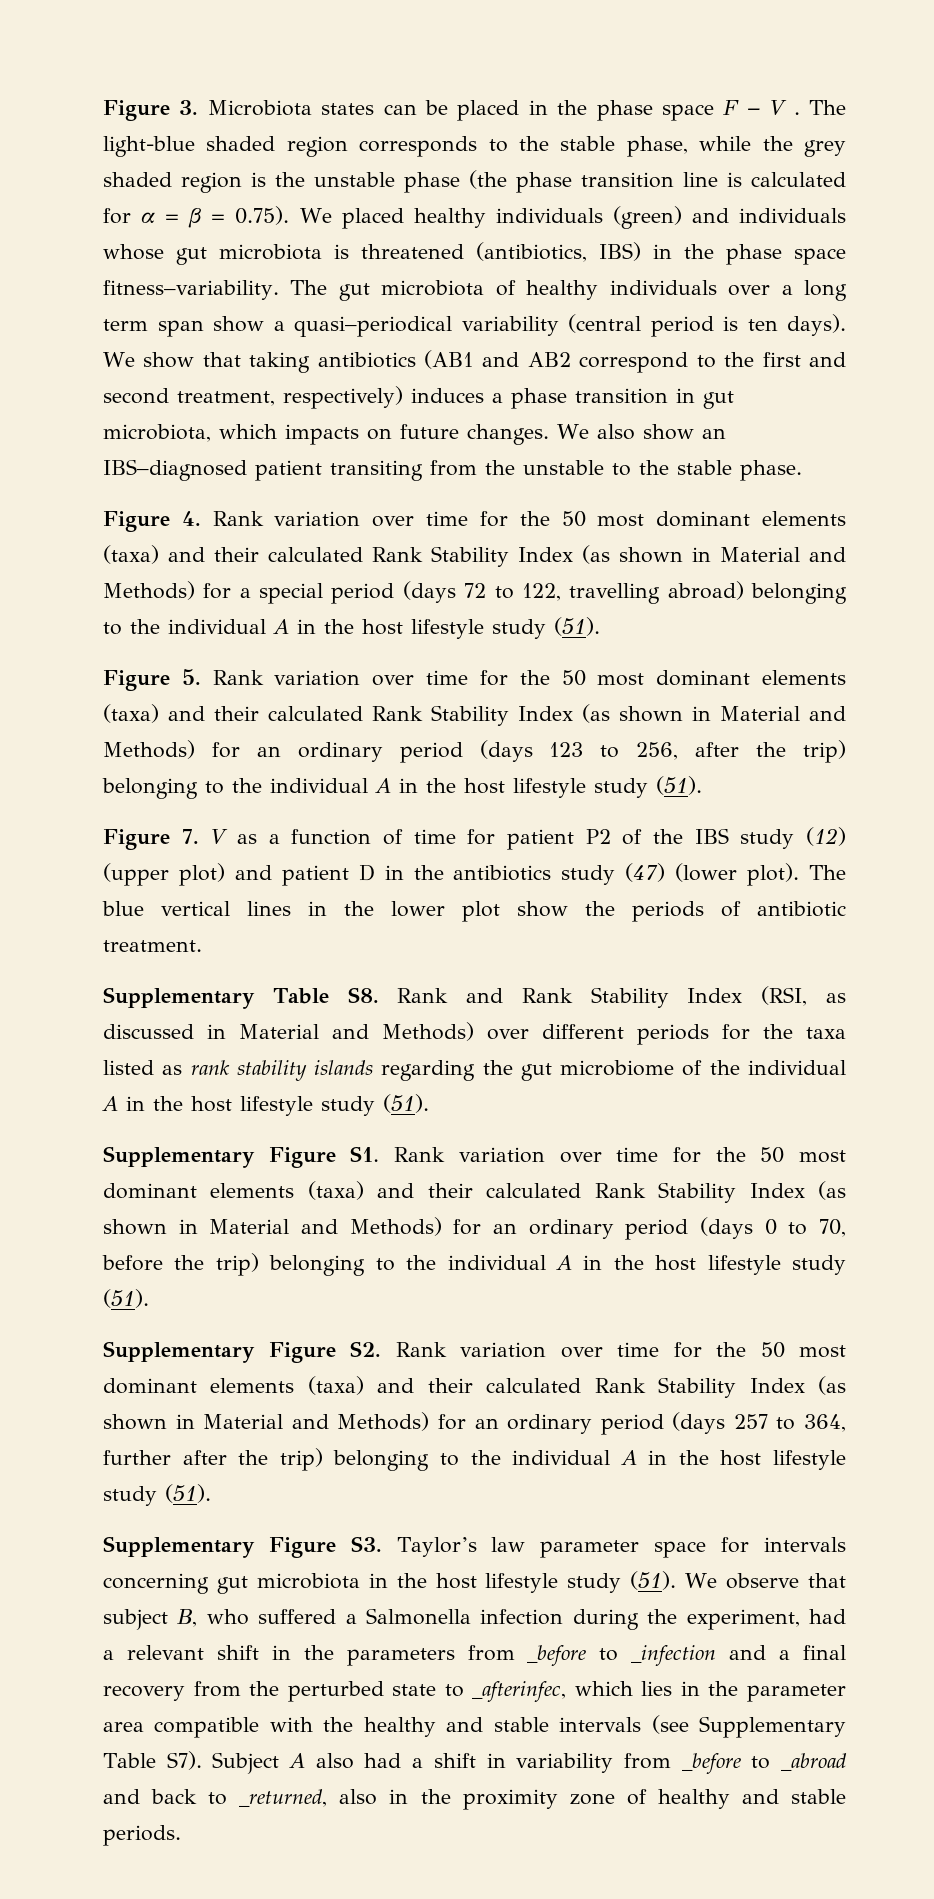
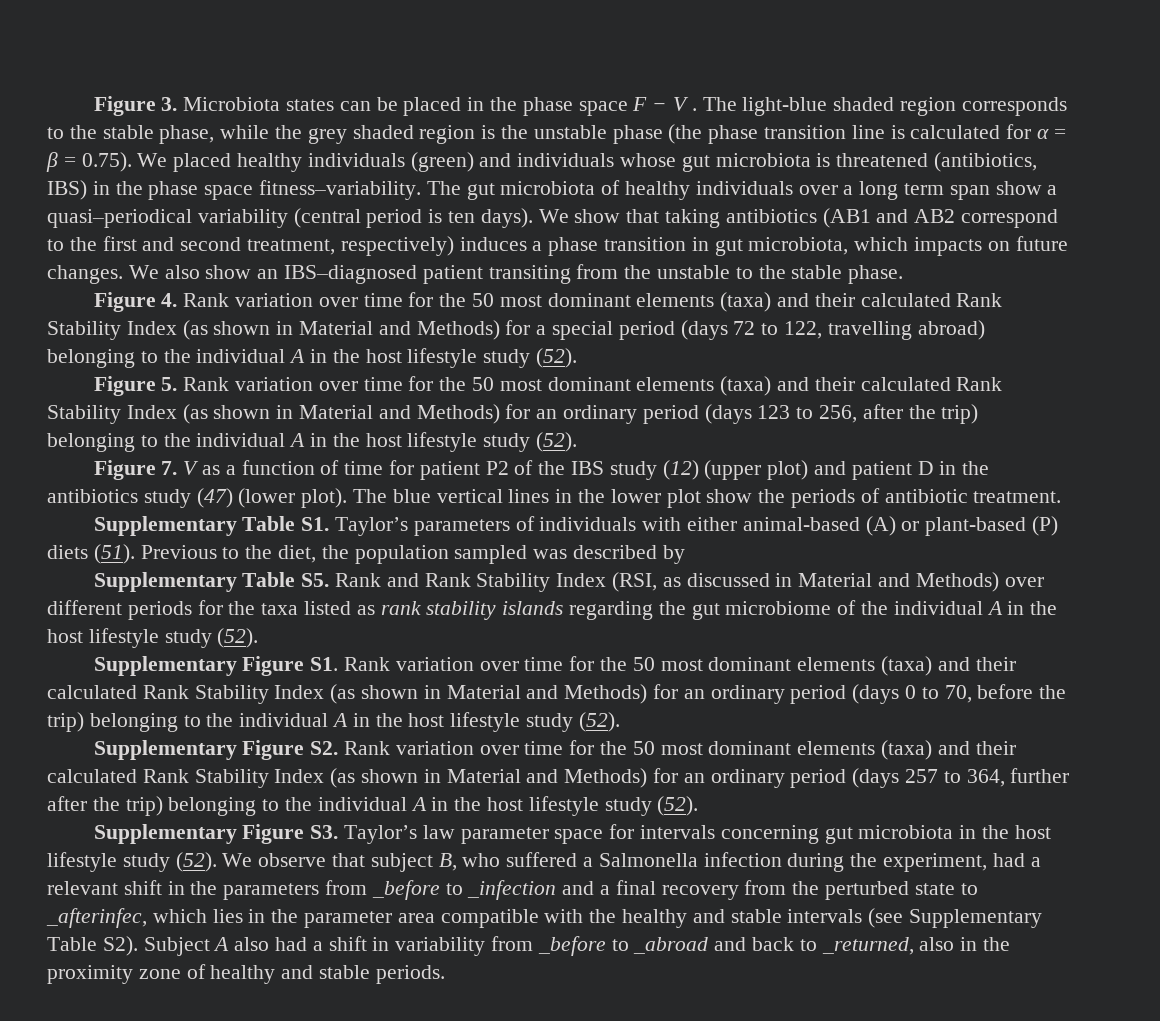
[554,617,600,636] (51). -> [536,348,578,368] (52).
[656,776,702,795] (51). -> [536,432,578,452] (52).
[347,987,379,1003] S8. -> [301,516,1059,536] [47,544,685,564] [93,572,330,592] S1. Taylor’s parameters of individuals with either animal-based (A) or plant-based (P) diets (51). Previous to the diet, the population sampled was described by // Supplementary Table S5.
[383,1094,429,1113] (51). -> [217,628,259,648] (52).
[103,1289,149,1308] (51). -> [578,712,620,732] (52).
[165,1484,211,1503] (51). -> [657,796,699,816] (52).
[630,1571,677,1590] (51). -> [175,852,217,872] (52).
[166,1751,202,1770] S7). -> [102,936,138,956] S2).

